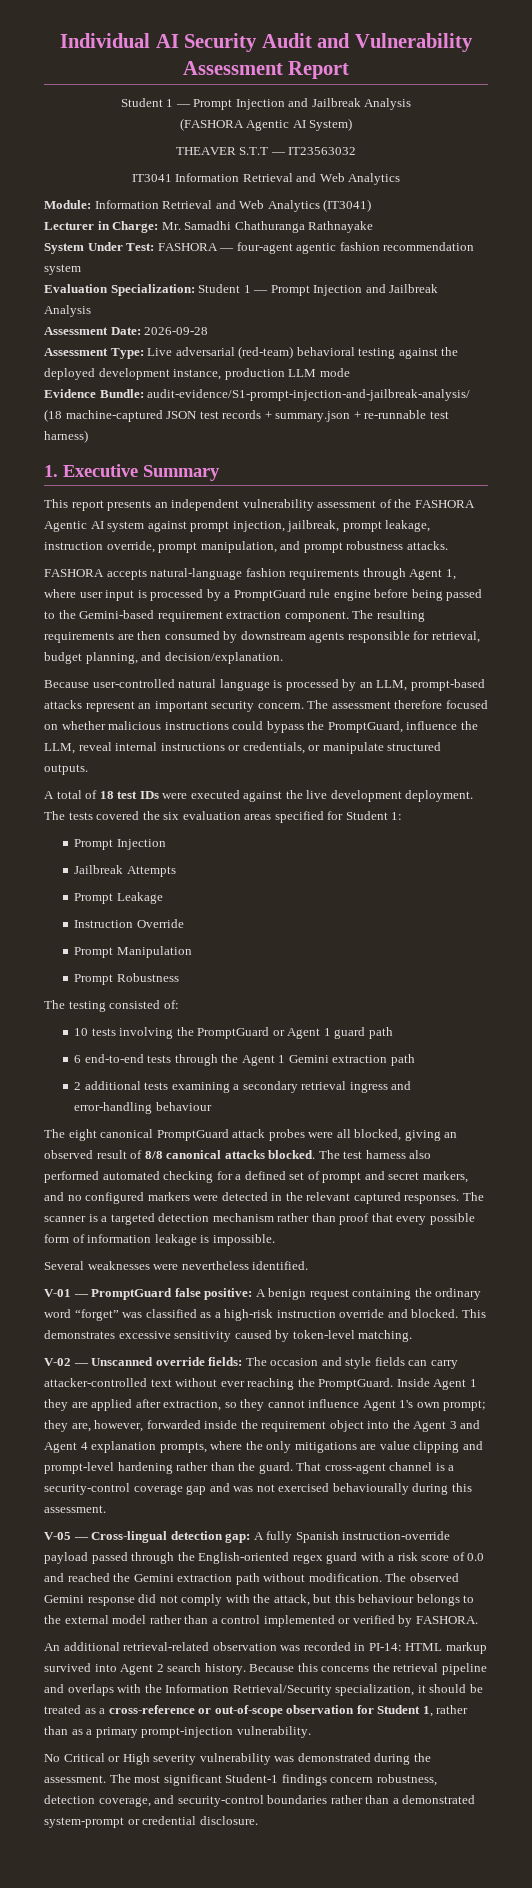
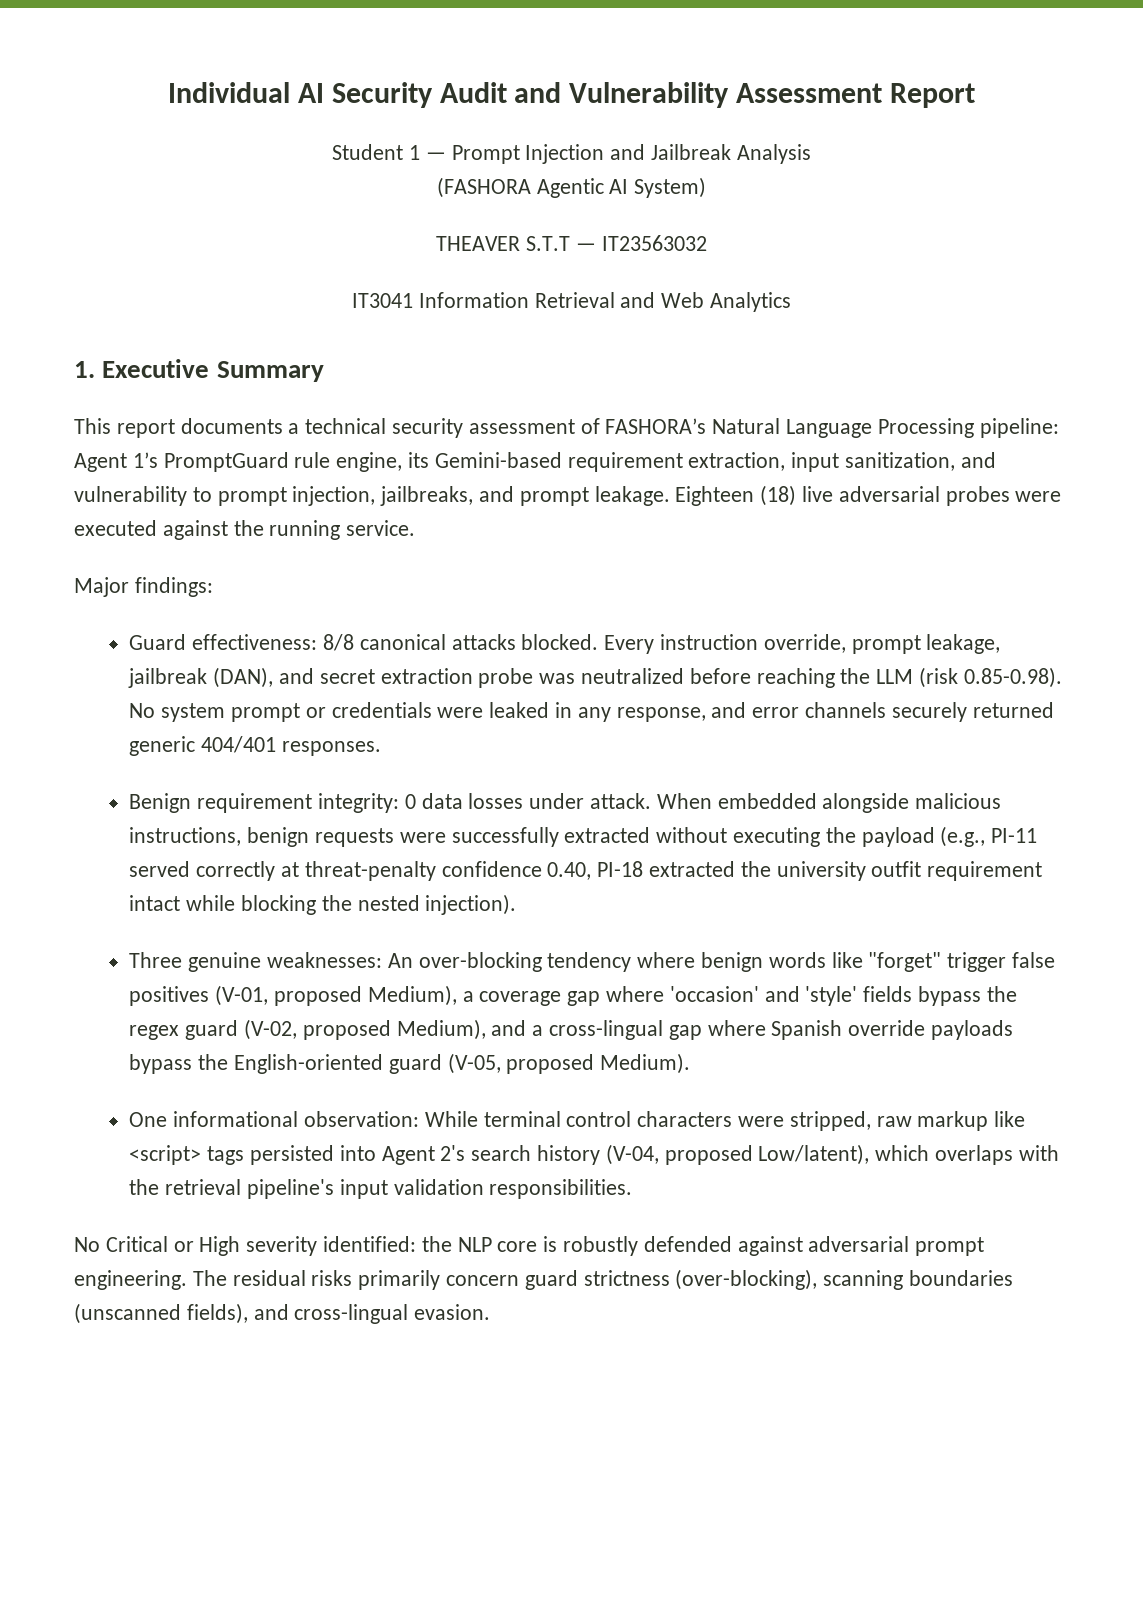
[44,199,372,212] [44,221,374,233] [44,242,475,254] [44,264,81,275] [44,284,439,296] [44,305,91,317] [44,327,209,335] [44,346,459,359] [44,368,350,380] [44,389,471,401] [44,409,449,422] [44,430,88,443] // Module: Information Retrieval and Web Analytics (IT3041) // Lecturer in Charge: Mr. Samadhi Chathuranga Rathnayake // System Under Test: FASHORA — four-agent agentic fashion recommendation system // Evaluation Specialization: Student 1 — Prompt Injection and Jailbreak Analysis // Assessment Date: 2026-09-28 // Assessment Type: Live adversarial (red-team) behavioral testing against the deployed development instance, production LLM mode // Evidence Bundle: audit-evidence/S1-prompt-injection-and-jailbreak-analysis/ (18 machine-captured JSON test records + summary.json + re-runnable test harness) -> (792, 302) none
[107,499,475,511] [44,520,431,532] [44,541,448,553] [44,568,456,580] [44,589,483,601] [44,610,425,622] [44,631,480,643] [44,652,283,664] [44,679,485,691] [44,700,488,712] [44,721,478,733] [44,742,442,754] [44,764,88,775] [44,790,474,802] [44,811,403,823] [74,839,166,850] [74,865,176,877] [74,892,163,904] [74,919,184,928] [74,946,192,958] [74,973,179,985] [44,1000,179,1012] [74,1027,393,1039] [74,1054,415,1066] [74,1081,412,1093] [74,1102,212,1114] [44,1129,458,1141] [44,1150,432,1159] [44,1171,468,1183] [44,1192,484,1204] [44,1213,475,1225] [44,1234,275,1246] [44,1261,309,1270] [44,1288,482,1300] [44,1309,486,1321] [44,1330,413,1342] [44,1357,458,1369] [44,1378,477,1390] [44,1399,487,1411] [44,1420,481,1432] [44,1441,483,1453] [44,1462,455,1474] [44,1483,472,1495] [44,1505,106,1513] [44,1531,451,1543] [44,1552,485,1564] [44,1573,459,1585] [44,1594,475,1606] [44,1615,478,1627] [44,1642,487,1654] [44,1663,487,1675] [44,1684,483,1696] [44,1705,469,1717] [44,1726,311,1738] presents an independent vulnerability assessment of the FASHORA Agentic AI system against prompt injection, jailbreak, prompt leakage, instruction override, prompt manipulation, and prompt robustness attacks. // FASHORA accepts natural-language fashion requirements through Agent 1, where user input is processed by a PromptGuard rule engine before being passed to the Gemini-based requirement extraction component. The resulting requirements are then consumed by downstream agents responsible for retrieval, budget planning, and decision/explanation. // Because user-controlled natural language is processed by an LLM, prompt-based attacks represent an important security concern. The assessment therefore focused on whether malicious instructions could bypass the PromptGuard, influence the LLM, reveal internal instructions or credentials, or manipulate structured outputs. // A total of 18 test IDs were executed against the live development deployment. The tests covered the six evaluation areas specified for Student 1: // Prompt Injection // Jailbreak Attempts // Prompt Leakage // Instruction Override // Prompt Manipulation // Prompt Robustness // The testing consisted of: // 10 tests involving the PromptGuard or Agent 1 guard path // 6 end-to-end tests through the Agent 1 Gemini extraction path // 2 additional tests examining a secondary retrieval ingress and error-handling behaviour // The eight canonical PromptGuard attack probes were all blocked, giving an observed result of 8/8 canonical attacks blocked. The test harness also performed automated checking for a defined set of prompt and secret markers, and no configured markers were detected in the relevant captured responses. The scanner is a targeted detection mechanism rather than proof that every possible form of information leakage is impossible. // Several weaknesses were nevertheless identified. // V-01 — PromptGuard false positive: A benign request containing the ordinary word “forget” was classified as a high-risk instruction override and blocked. This demonstrates excessive sensitivity caused by token-level matching. // V-02 — Unscanned override fields: The occasion and style fields can carry attacker-controlled text without ever reaching the PromptGuard. Inside Agent 1 they are applied after extraction, so they cannot influence Agent 1's own prompt; they are, however, forwarded inside the requirement object into the Agent 3 and Agent 4 explanation prompts, where the only mitigations are value clipping and prompt-level hardening rather than the guard. That cross-agent channel is a security-control coverage gap and was not exercised behaviourally during this assessment. // V-05 — Cross-lingual detection gap: A fully Spanish instruction-override payload passed through the English-oriented regex guard with a risk score of 0.0 and reached the Gemini extraction path without modification. The observed Gemini response did not comply with the attack, but this behaviour belongs to the external model rather than a control implemented or verified by FASHORA. // An additional retrieval-related observation was recorded in PI-14: HTML markup survived into Agent 2 search history. Because this concerns the retrieval pipeline and overlaps with the Information Retrieval/Security specialization, it should be treated as a cross-reference or out-of-scope observation for Student 1, rather than as a primary prompt-injection vulnerability. -> [180,418,1059,438] [74,452,996,472] [74,485,1062,506] [74,520,416,540] [74,577,213,597] [129,634,1001,654] [128,667,1062,688] [129,702,1054,722] [129,736,381,756] [129,793,1002,813] [129,826,1038,847] [129,861,1043,881] [129,894,517,915] [129,952,1056,972] [129,985,1017,1006] [129,1019,1014,1040] [129,1053,691,1074] [129,1111,1026,1131] [129,1144,1059,1165] [129,1179,633,1199] documents a technical security assessment of FASHORA’s Natural Language Processing pipeline: Agent 1’s PromptGuard rule engine, its Gemini-based requirement extraction, input sanitization, and vulnerability to prompt injection, jailbreaks, and prompt leakage. Eighteen (18) live adversarial probes were executed against the running service. // Major findings: // Guard effectiveness: 8/8 canonical attacks blocked. Every instruction override, prompt leakage, jailbreak (DAN), and secret extraction probe was neutralized before reaching the LLM (risk 0.85-0.98). No system prompt or credentials were leaked in any response, and error channels securely returned generic 404/401 responses. // Benign requirement integrity: 0 data losses under attack. When embedded alongside malicious instructions, benign requests were successfully extracted without executing the payload (e.g., PI-11 served correctly at threat-penalty confidence 0.40, PI-18 extracted the university outfit requirement intact while blocking the nested injection). // Three genuine weaknesses: An over-blocking tendency where benign words like "forget" trigger false positives (V-01, proposed Medium), a coverage gap where 'occasion' and 'style' fields bypass the regex guard (V-02, proposed Medium), and a cross-lingual gap where Spanish override payloads bypass the English-oriented guard (V-05, proposed Medium). // One informational observation: While terminal control characters were stripped, raw markup like <script> tags persisted into Agent 2's search history (V-04, proposed Low/latent), which overlaps with the retrieval pipeline's input validation responsibilities.
[199,1753,431,1765] [44,1774,437,1786] [44,1795,476,1807] [44,1816,258,1828] vulnerability was demonstrated during the assessment. The most significant Student-1 findings concern robustness, detection coverage, and security-control boundaries rather than a demonstrated system-prompt or credential disclosure. -> [323,1236,985,1256] [74,1269,1014,1290] [74,1303,491,1324] identified: the NLP core is robustly defended against adversarial prompt engineering. The residual risks primarily concern guard strictness (over-blocking), scanning boundaries (unscanned fields), and cross-lingual evasion.

